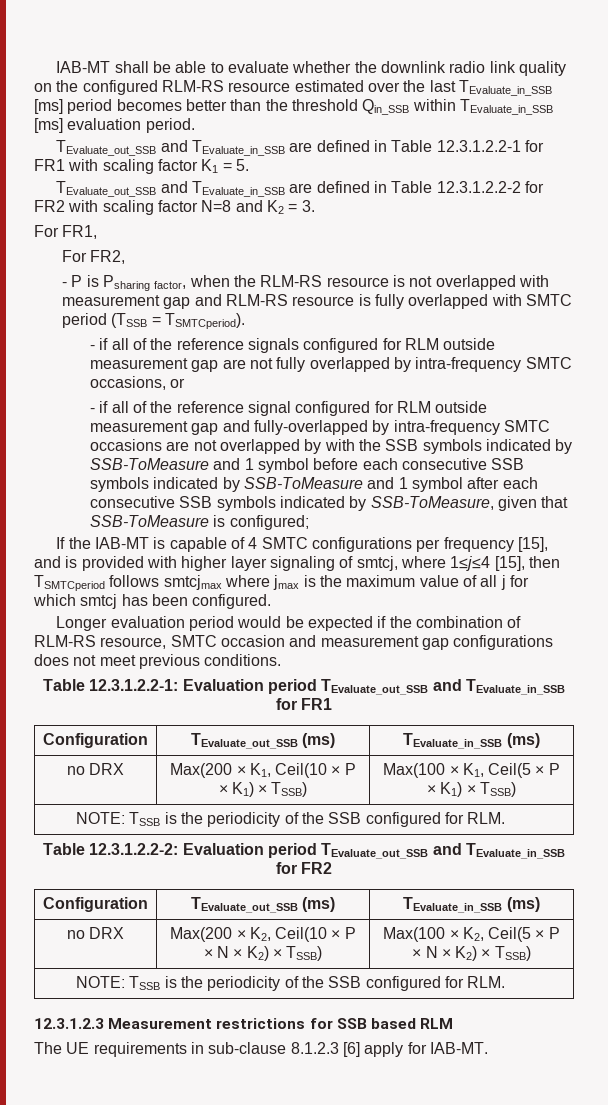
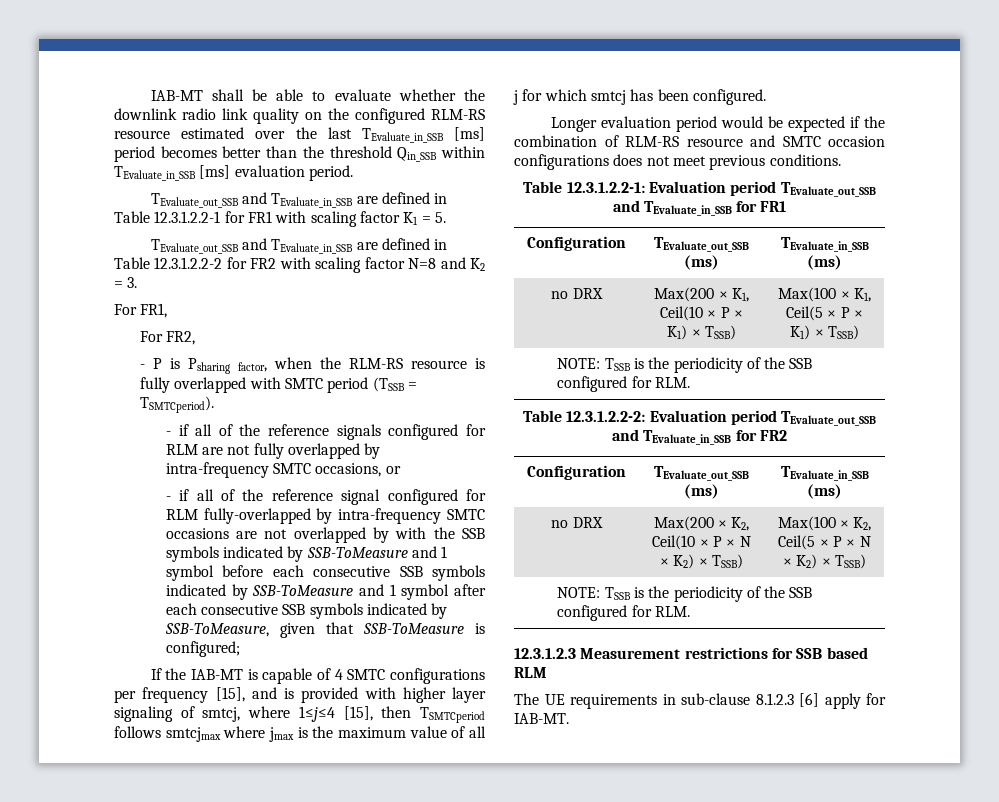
[409,275,549,290] [62,294,371,309] not overlapped with measurement gap and RLM-RS resource is -> (485, 363) none
[443,338,496,350] [90,358,219,372] outside measurement gap -> (198, 449) none
[435,401,488,413] [90,420,250,435] outside measurement gap and -> (198, 514) none
[100,635,449,650] resource, SMTC occasion and measurement gap -> [686,135,885,147] resource and SMTC occasion

